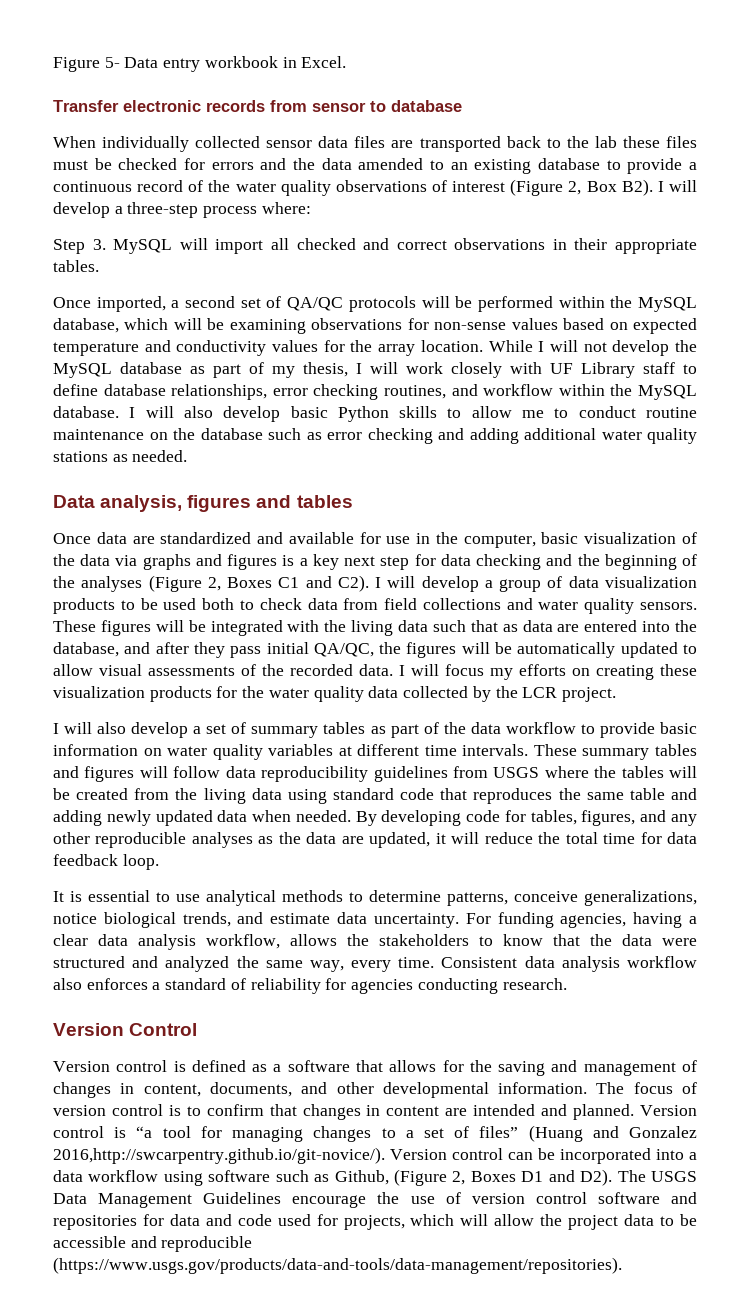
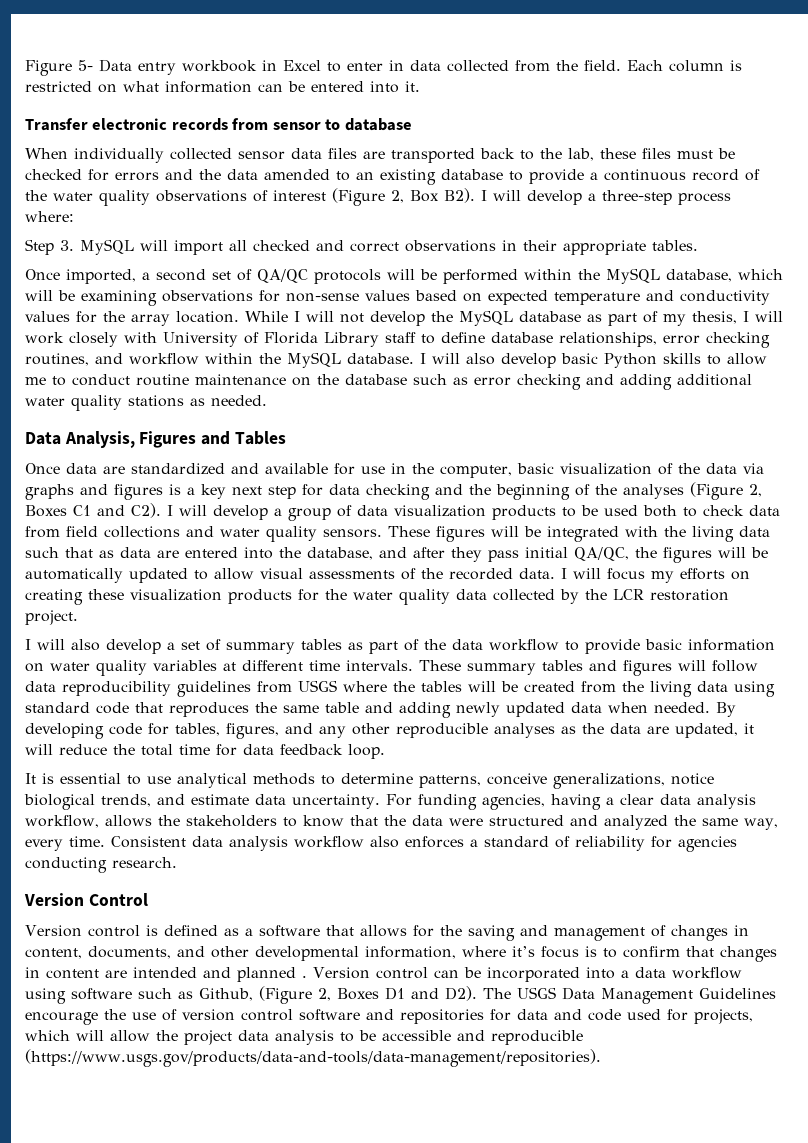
[301,56,347,68] Excel. -> [283,60,742,72] [25,81,420,93] Excel to enter in data collected from the field. Each column is restricted on what information can be entered into it.
[594,136,617,148] lab -> [568,148,594,161] lab,
[550,363,573,374] UF -> [163,332,318,347] University of Florida
[100,495,353,512] analysis, figures and tables -> [64,431,286,448] Analysis, Figures and Tables
(558, 692) none -> [650,589,729,601] restoration
[498,1082,697,1094] [53,1104,163,1116] information. The focus of version control -> [365,946,579,959] information, where it’s focus
[573,1104,697,1120] [53,1125,697,1142] [53,1147,385,1164] planned. Version control is “a tool for managing changes to a set of files” (Huang and Gonzalez 2016,http://swcarpentry.github.io/git-novice/). -> [237,967,307,982] planned .
(655, 1220) none -> [275,1030,334,1045] analysis

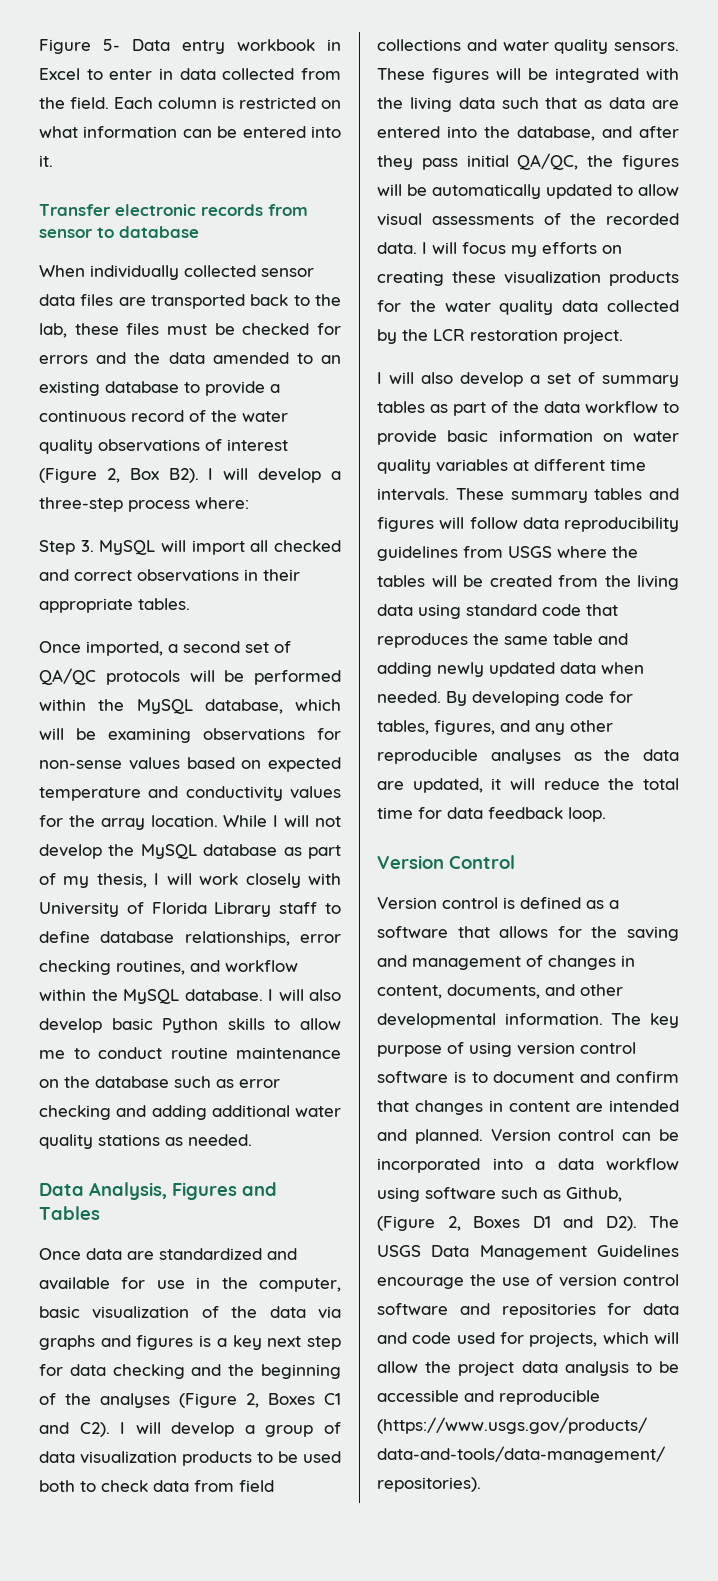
[25,773,714,789] [24,794,756,810] [25,815,778,830] [25,836,737,852] [25,857,177,873] // It is essential to use analytical methods to determine patterns, conceive generalizations, notice biological trends, and estimate data uncertainty. For funding agencies, having a clear data analysis workflow, allows the stakeholders to know that the data were structured and analyzed the same way, every time. Consistent data analysis workflow also enforces a standard of reliability for agencies conducting research. -> (606, 814) none
[365,946,617,959] information, where it’s focus is to -> [504,1013,679,1028] [377,1042,636,1057] [377,1071,611,1083] information. The key purpose of using version control software is to document and
[237,967,307,982] planned . -> [414,1129,483,1144] planned.

